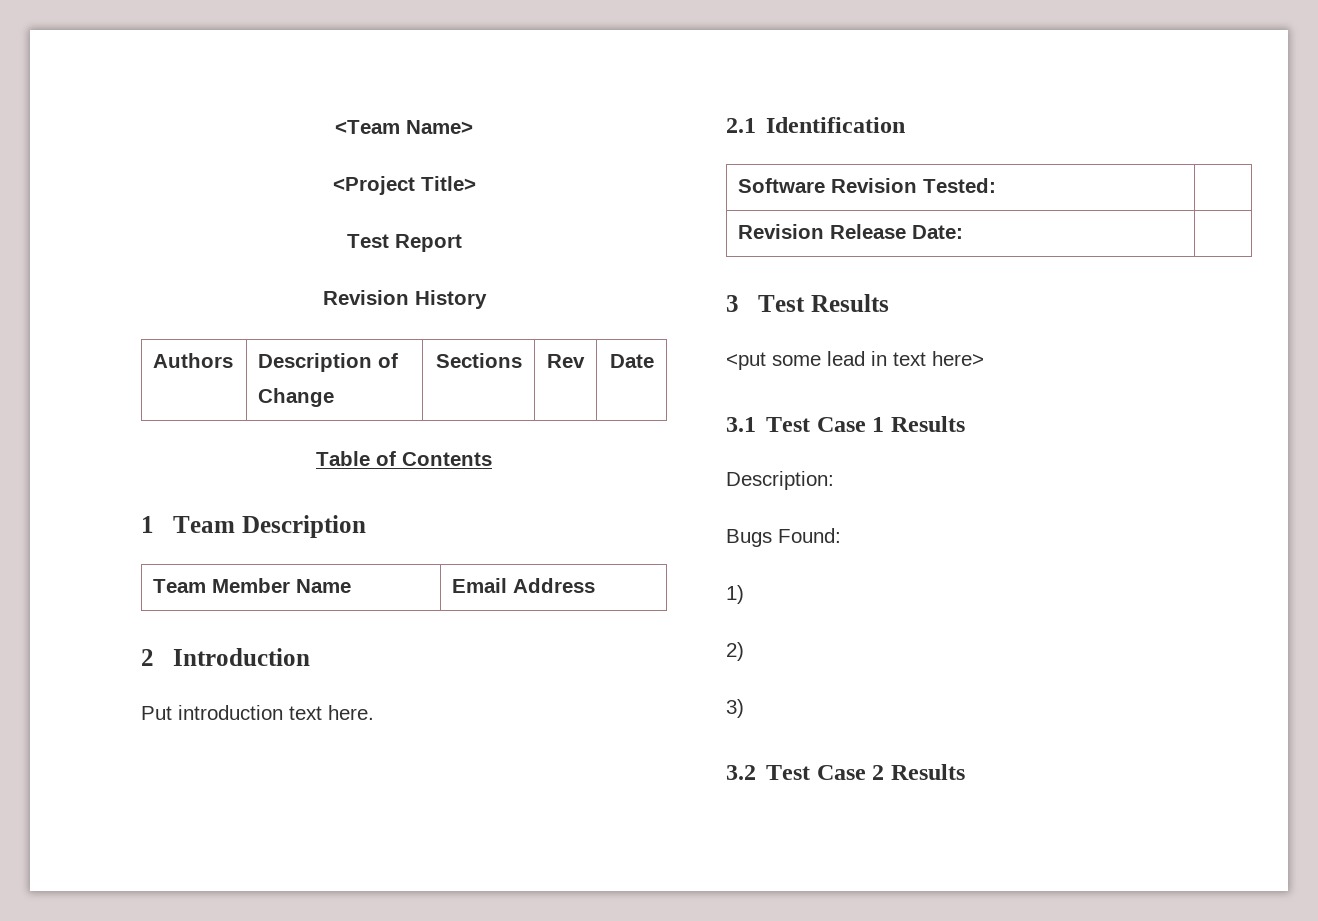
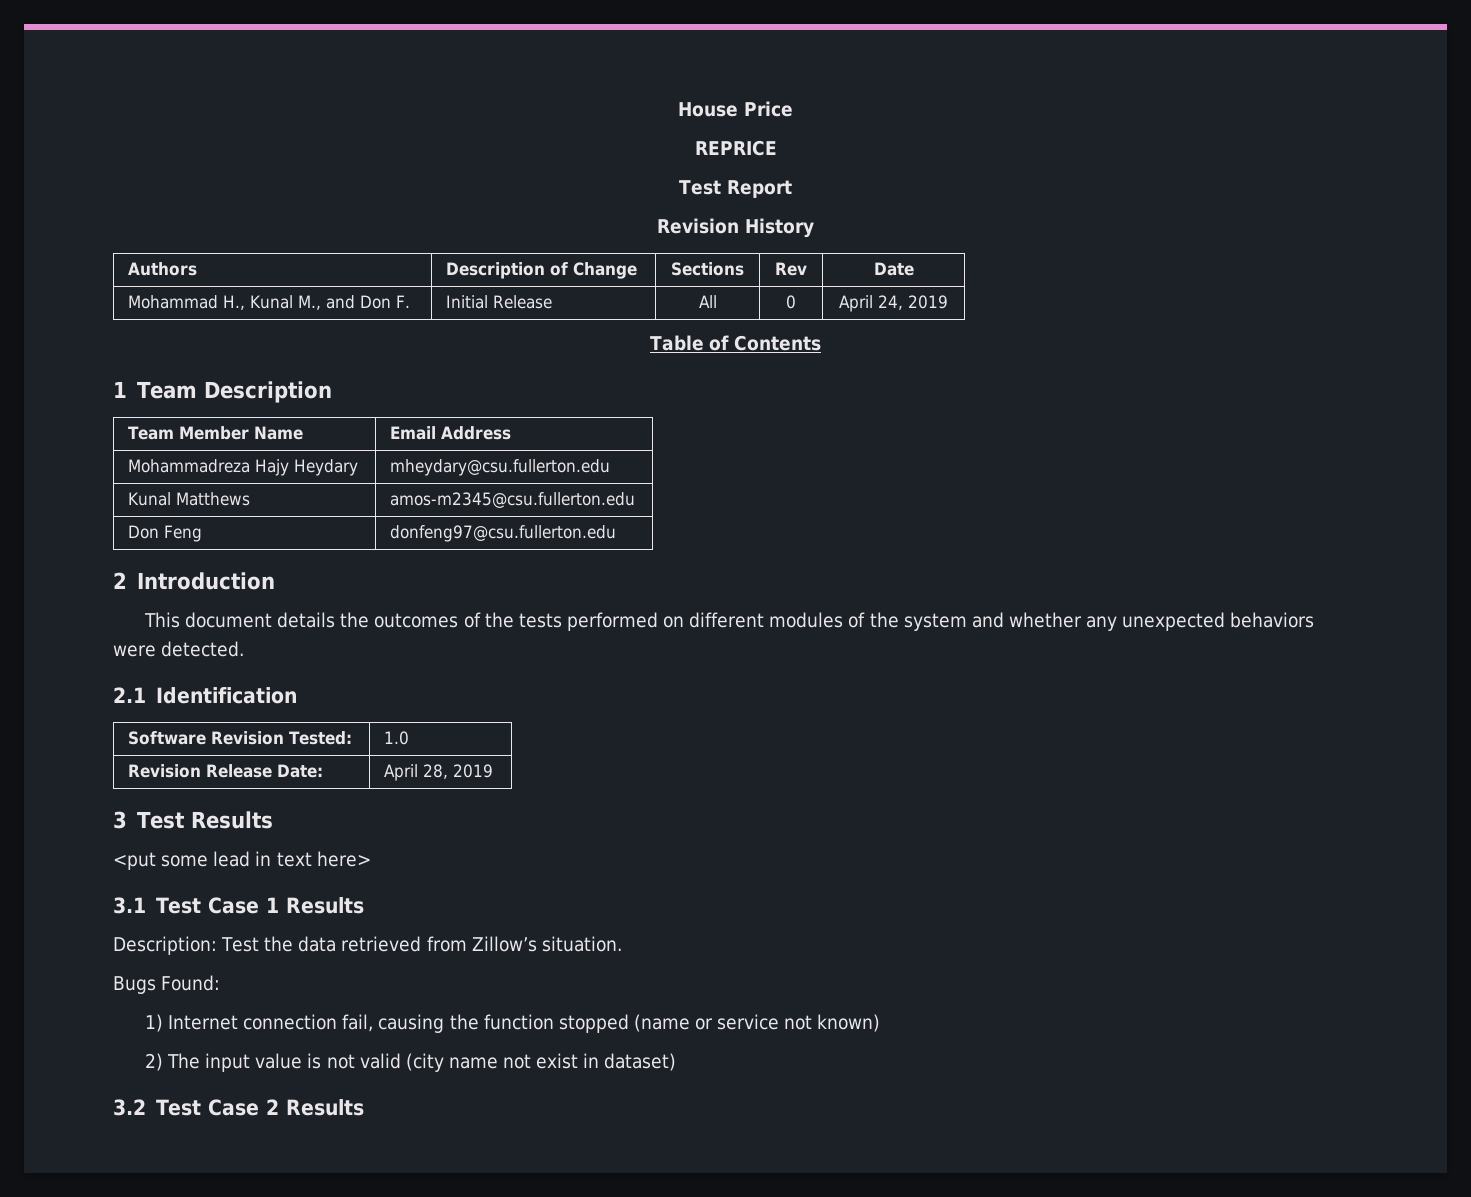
[335,120,473,134] [332,176,476,195] <Team Name> // <Project Title> -> [678,101,793,117] [694,140,777,156] House Price // REPRICE
(654, 361) none -> [128,295,411,310] [446,295,553,309] [698,295,717,308] [786,295,796,309] [839,295,948,312] // Mohammad H., Kunal M., and Don F. | Initial Release | All | 0 | April 24, 2019
[141,648,311,666] [141,705,374,720] // 2 Introduction // Put introduction text here. -> [128,459,359,476] [390,459,611,476] [128,492,251,506] [390,492,636,508] [128,525,203,542] [390,525,617,542] [113,572,275,590] [143,612,1315,631] [113,641,245,657] // Mohammadreza Hajy Heydary | mheydary@csu.fullerton.edu // Kunal Matthews | amos-m2345@csu.fullerton.edu // Don Feng | donfeng97@csu.fullerton.edu // 2 Introduction // This document details the outcomes of the tests performed on different modules of the system and whether any unexpected behaviors were detected.
(997, 185) none -> [384,731,410,745] 1.0
(964, 232) none -> [384,764,494,781] April 28, 2019
[726,528,841,547] [726,585,744,604] [726,642,744,661] [726,699,744,718] // Bugs Found: // 1) // 2) // 3) -> [221,936,622,952] [113,975,221,994] [144,1014,881,1033] [144,1053,677,1072] Test the data retrieved from Zillow’s situation. // Bugs Found: // 1) Internet connection fail, causing the function stopped (name or service not known) // 2) The input value is not valid (city name not exist in dataset)

